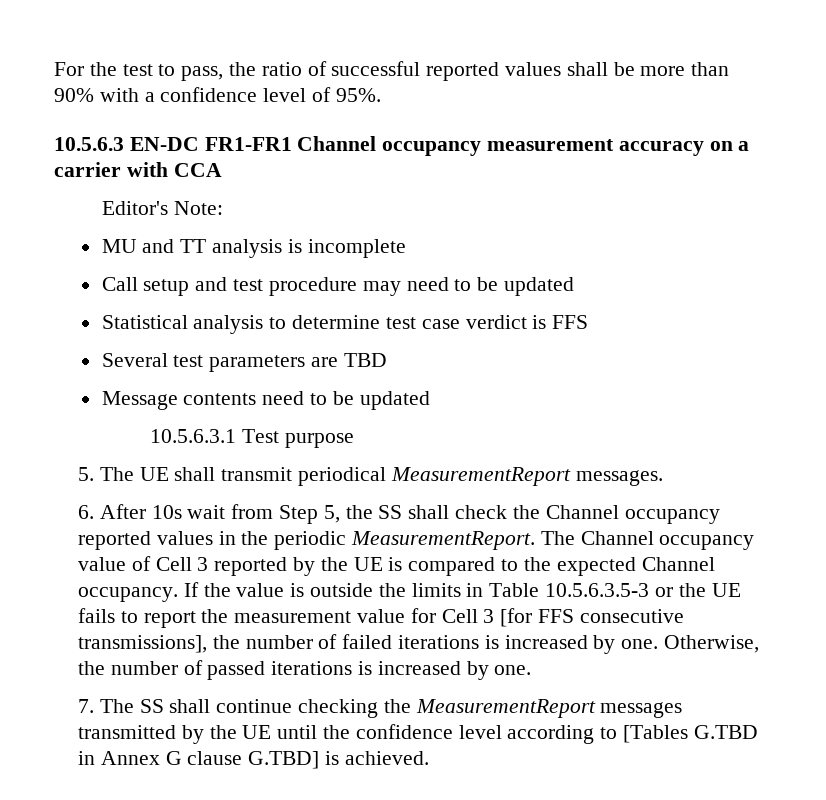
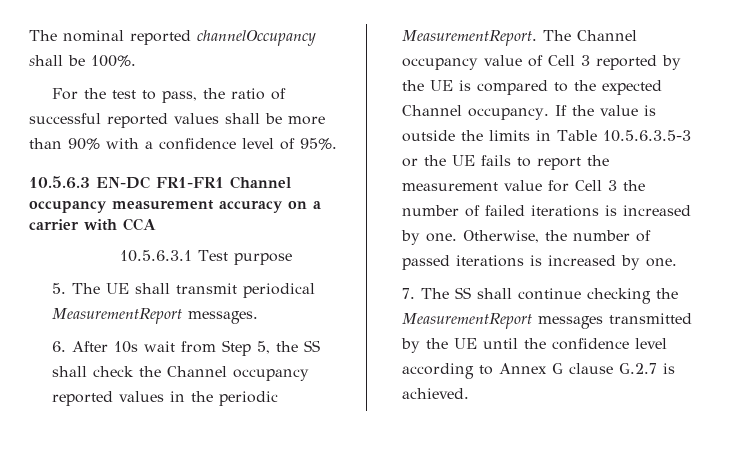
(54, 69) none -> [29,30,316,46] [29,55,136,67] The nominal reported channelOccupancy shall be 100%. //
[102,201,223,215] [101,239,406,258] [101,277,574,296] [101,315,589,334] [101,353,387,372] [101,391,430,410] // Editor's Note: // MU and TT analysis is incomplete // Call setup and test procedure may need to be updated // Statistical analysis to determine test case verdict is FFS // Several test parameters are TBD // Message contents need to be updated -> (156, 224) none
[500,608,684,627] [78,635,208,653] [for FFS consecutive transmissions], -> (617, 185) none
[623,725,758,743] [78,751,96,765] [Tables G.TBD in -> (493, 370) none
[248,751,320,769] G.TBD] -> [618,363,657,374] G.2.7

